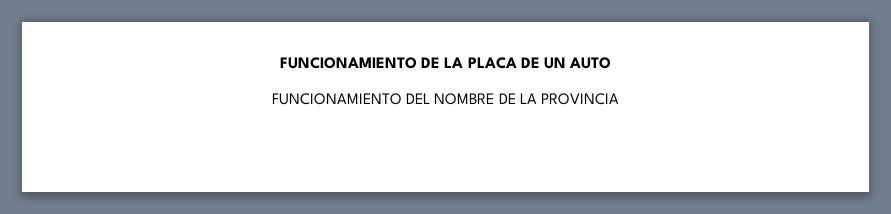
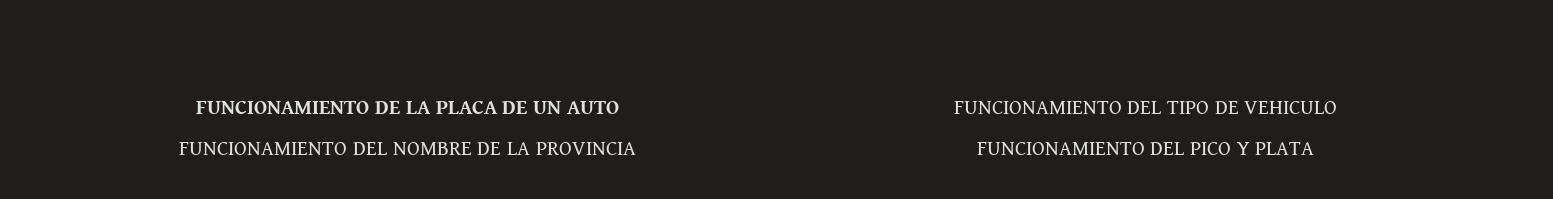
(620, 99) none -> [953,101,1338,114] [976,142,1315,155] // FUNCIONAMIENTO DEL TIPO DE VEHICULO // FUNCIONAMIENTO DEL PICO Y PLATA

